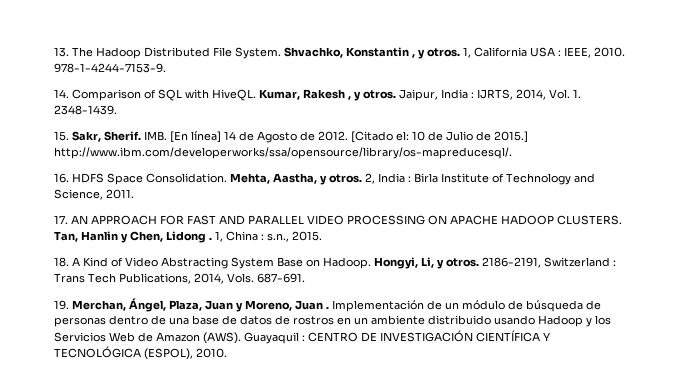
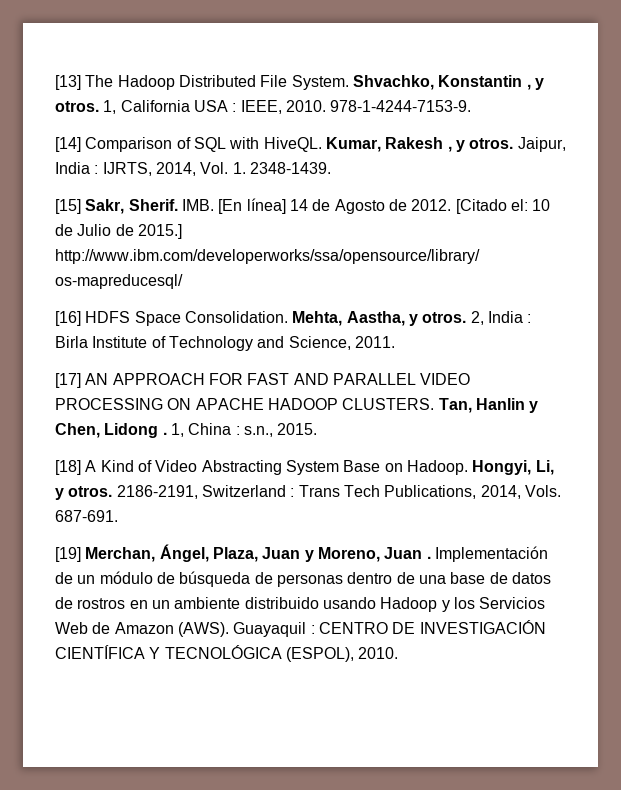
[54,47,69,57] 13. -> [55,75,81,90] [13]
[54,89,69,98] 14. -> [55,137,81,152] [14]
[54,131,69,141] 15. -> [55,199,81,214] [15]
[54,147,512,159] [54,173,69,183] http://www.ibm.com/developerworks/ssa/opensource/library/os-mapreducesql/. // 16. -> [55,249,480,264] [55,274,183,289] [55,311,81,326] http://www.ibm.com/developerworks/ssa/opensource/library/ os-mapreducesql/ // [16]
[54,215,68,224] 17. -> [55,373,81,388] [17]
[54,257,69,267] 18. -> [55,460,81,475] [18]
[54,300,69,310] 19. -> [55,547,81,562] [19]

